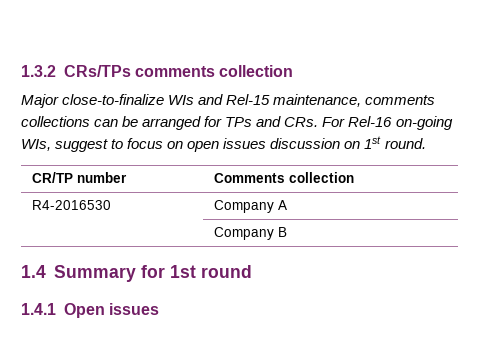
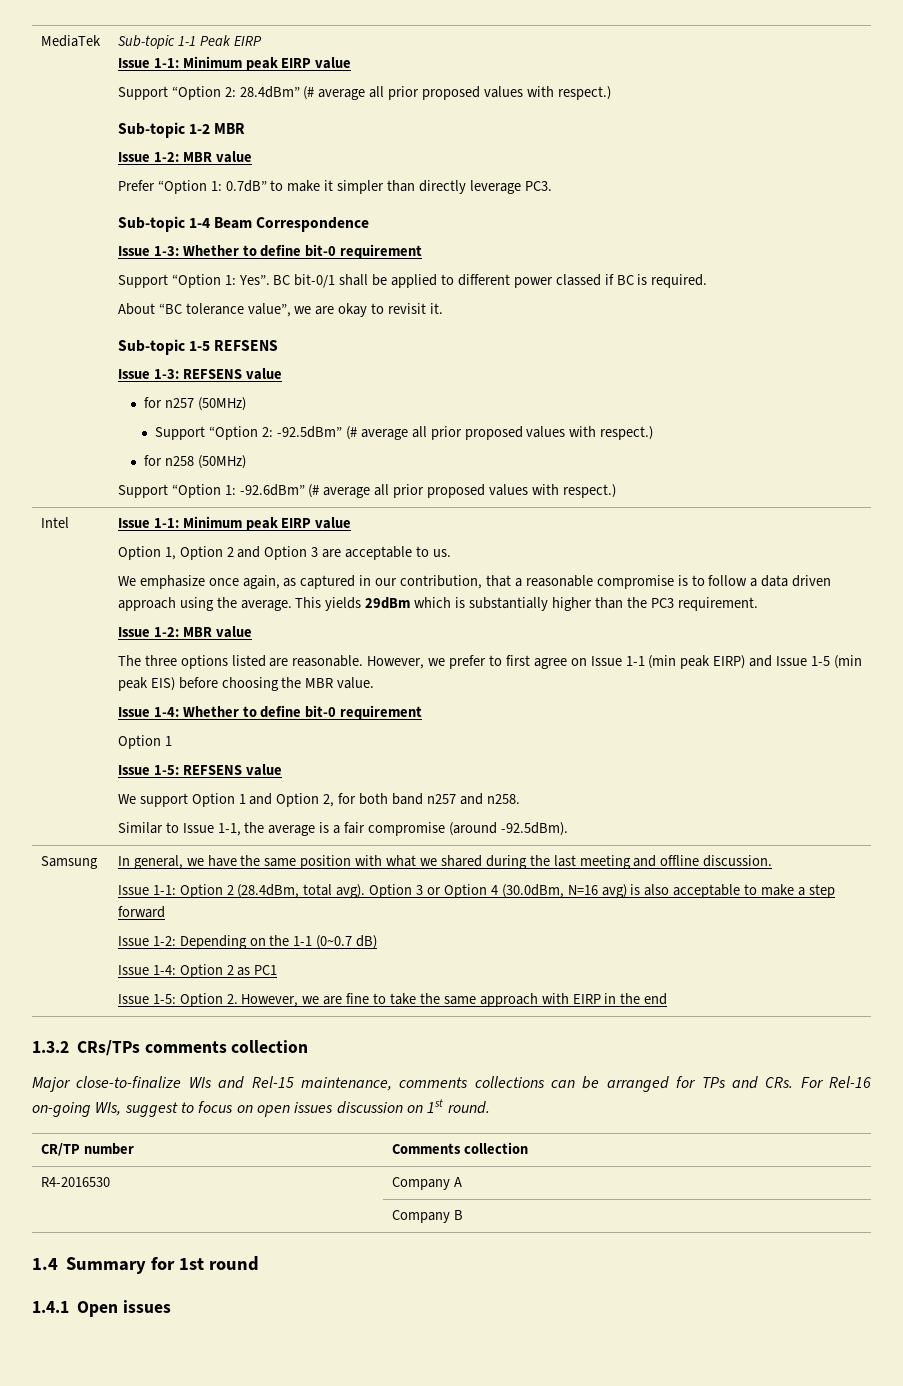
(21, 71) none -> [40,35,101,47] [117,35,262,49] [117,56,352,71] [117,86,611,100] [117,122,246,138] [117,151,252,163] [117,180,552,194] [117,216,370,232] [117,244,423,259] [117,274,708,288] [117,303,443,317] [117,339,279,355] [117,368,282,380] [144,397,247,411] [155,426,654,440] [144,455,247,469] [117,484,616,498] [40,517,69,528] [117,516,352,531] [117,546,451,560] [117,575,832,589] [117,597,758,611] [117,626,252,638] [117,655,862,669] [117,677,375,691] [117,705,423,720] [117,735,172,749] [117,764,282,776] [117,793,520,807] [117,822,568,836] [40,856,98,869] [117,855,773,869] [117,884,835,898] [117,906,165,918] [117,935,378,949] [117,964,278,978] [117,993,668,1007] MediaTek | Sub-topic 1-1 Peak EIRP // Issue 1-1: Minimum peak EIRP value // Support “Option 2: 28.4dBm” (# average all prior proposed values with respect.) // Sub-topic 1-2 MBR // Issue 1-2: MBR value // Prefer “Option 1: 0.7dB” to make it simpler than directly leverage PC3. // Sub-topic 1-4 Beam Correspondence // Issue 1-3: Whether to define bit-0 requirement // Support “Option 1: Yes”. BC bit-0/1 shall be applied to different power classed if BC is required. // About “BC tolerance value”, we are okay to revisit it. // Sub-topic 1-5 REFSENS // Issue 1-3: REFSENS value // for n257 (50MHz) // Support “Option 2: -92.5dBm” (# average all prior proposed values with respect.) // for n258 (50MHz) // Support “Option 1: -92.6dBm” (# average all prior proposed values with respect.) // Intel | Issue 1-1: Minimum peak EIRP value // Option 1, Option 2 and Option 3 are acceptable to us. // We emphasize once again, as captured in our contribution, that a reasonable compromise is to follow a data driven approach using the average. This yields 29dBm which is substantially higher than the PC3 requirement. // Issue 1-2: MBR value // The three options listed are reasonable. However, we prefer to first agree on Issue 1-1 (min peak EIRP) and Issue 1-5 (min peak EIS) before choosing the MBR value. // Issue 1-4: Whether to define bit-0 requirement // Option 1 // Issue 1-5: REFSENS value // We support Option 1 and Option 2, for both band n257 and n258. // Similar to Issue 1-1, the average is a fair compromise (around -92.5dBm). // Samsung | In general, we have the same position with what we shared during the last meeting and offline discussion. // Issue 1-1: Option 2 (28.4dBm, total avg). Option 3 or Option 4 (30.0dBm, N=16 avg) is also acceptable to make a step forward // Issue 1-2: Depending on the 1-1 (0~0.7 dB) // Issue 1-4: Option 2 as PC1 // Issue 1-5: Option 2. However, we are fine to take the same approach with EIRP in the end //

